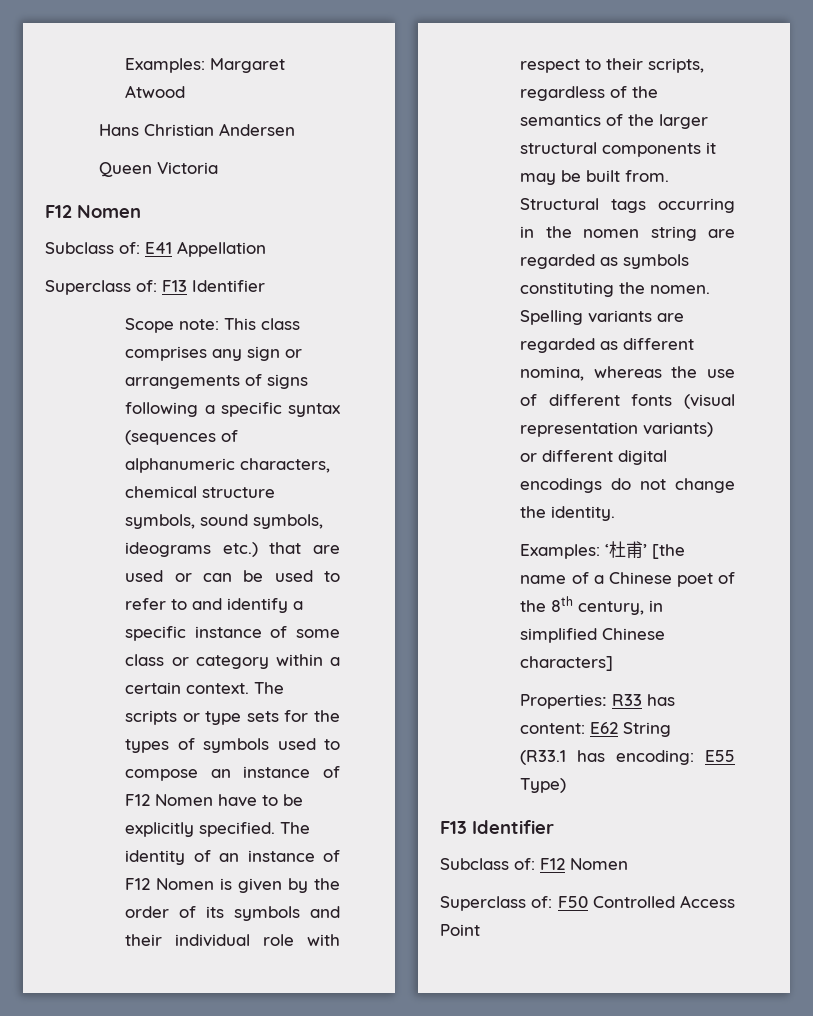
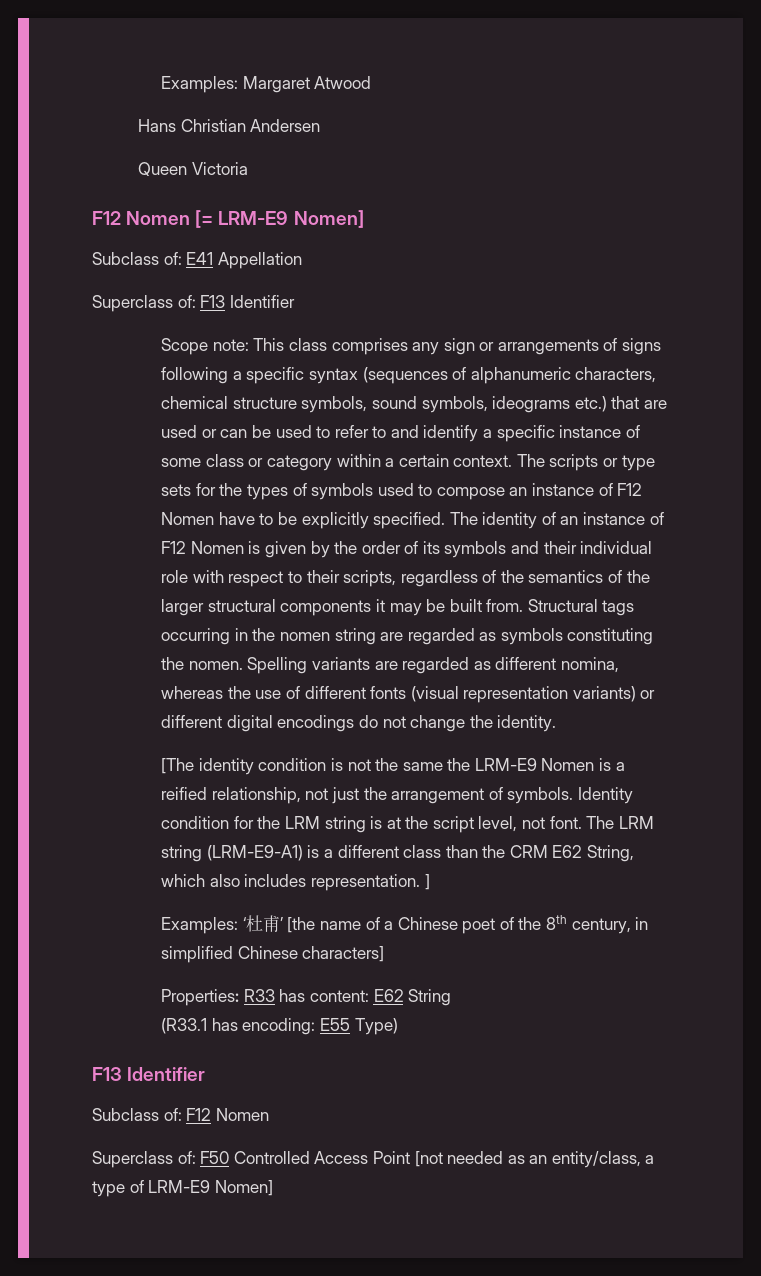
(141, 211) none -> [195,210,364,228] [= LRM-E9 Nomen]
(616, 513) none -> [161,758,625,775] [161,787,633,804] [161,816,654,833] [161,845,635,862] [161,874,430,891] // [The identity condition is not the same the LRM-E9 Nomen is a reified relationship, not just the arrangement of symbols. Identity condition for the LRM string is at the script level, not font. The LRM string (LRM-E9-A1) is a different class than the CRM E62 String, which also includes representation. ]
(480, 930) none -> [414,1151,655,1168] [92,1180,273,1197] [not needed as an entity/class, a type of LRM-E9 Nomen]

